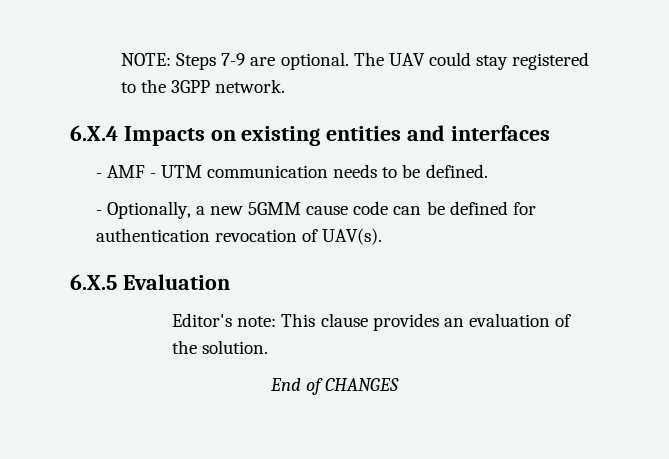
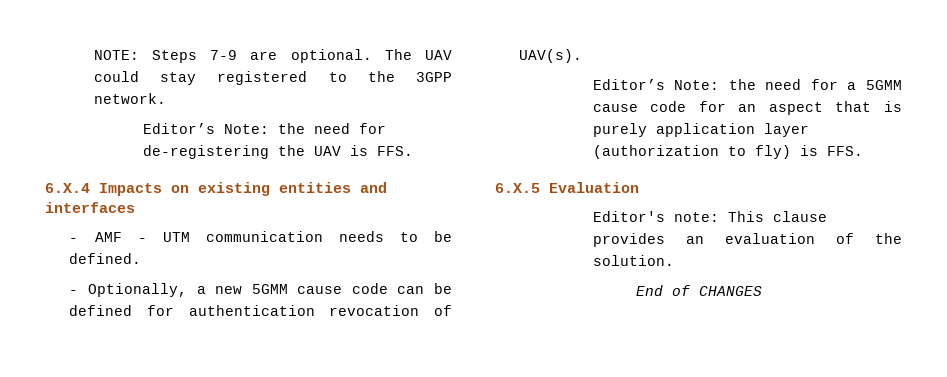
(286, 86) none -> [142,123,386,134] [142,145,413,159] // Editor’s Note: the need for de-registering the UAV is FFS.
(382, 236) none -> [592,79,902,90] [592,101,902,115] [592,123,809,137] [592,145,863,159] // Editor’s Note: the need for a 5GMM cause code for an aspect that is purely application layer (authorization to fly) is FFS.

